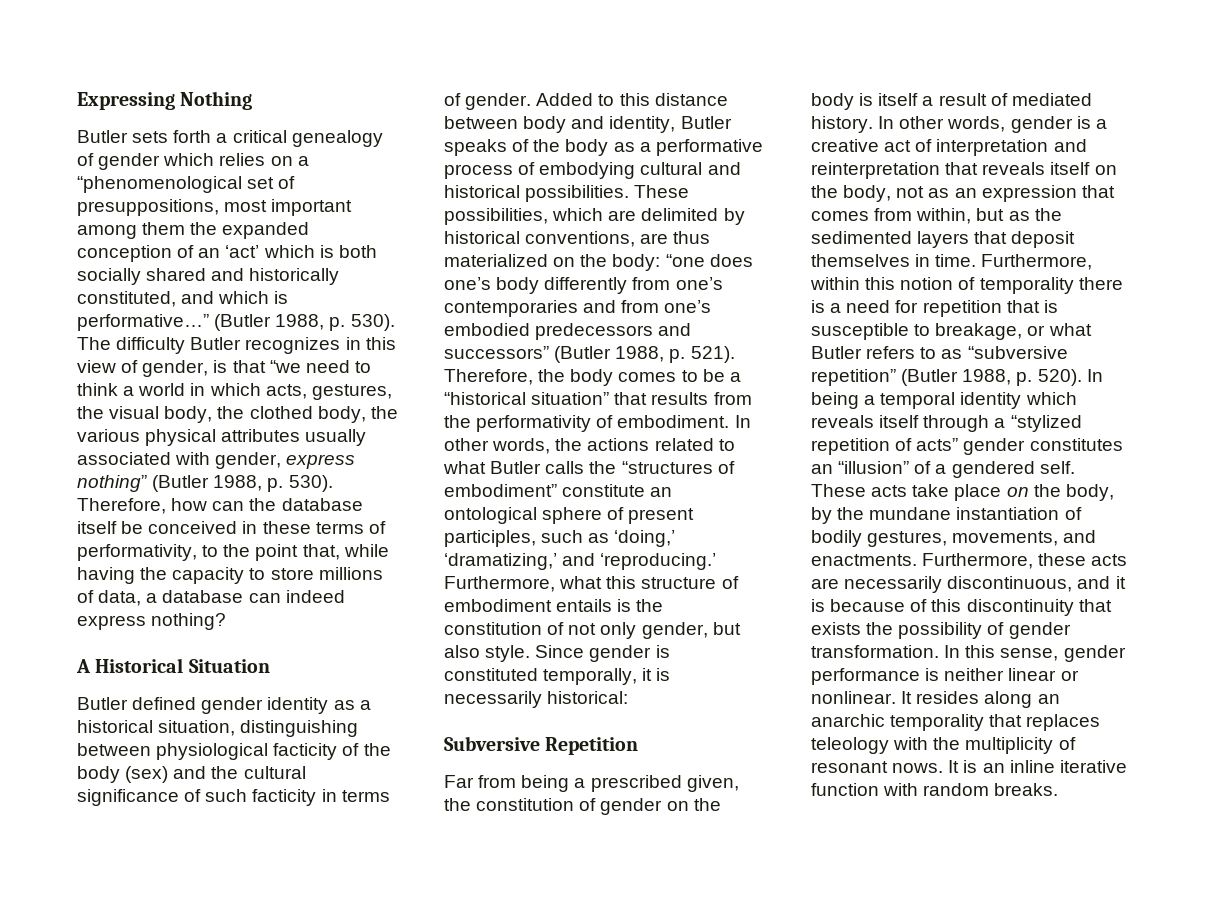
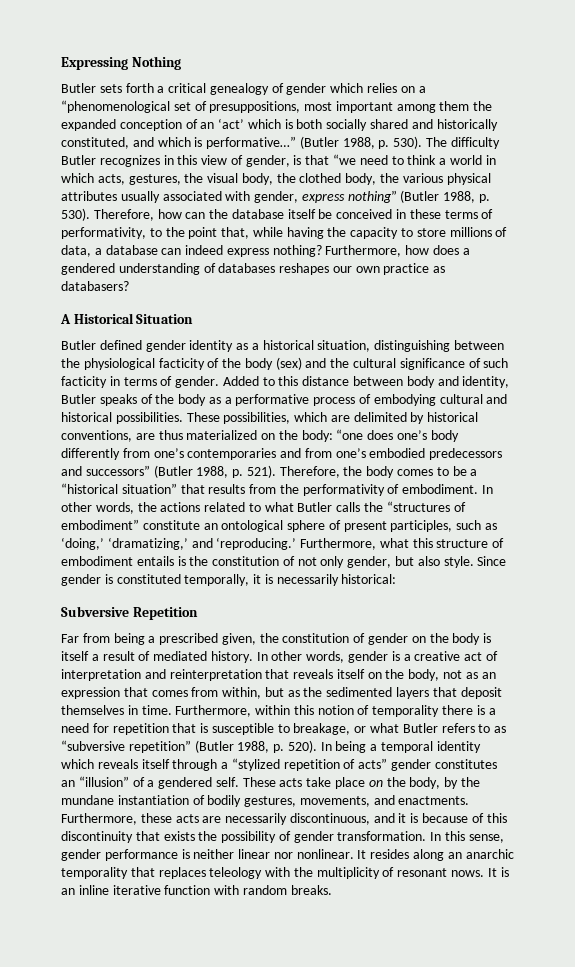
(227, 621) none -> [325,245,470,257] [61,263,446,275] [61,281,129,291] Furthermore, how does a gendered understanding of databases reshapes our own practice as databasers?
(151, 749) none -> [61,358,80,368] the
[1060,670,1079,681] or -> [273,852,293,859] nor

